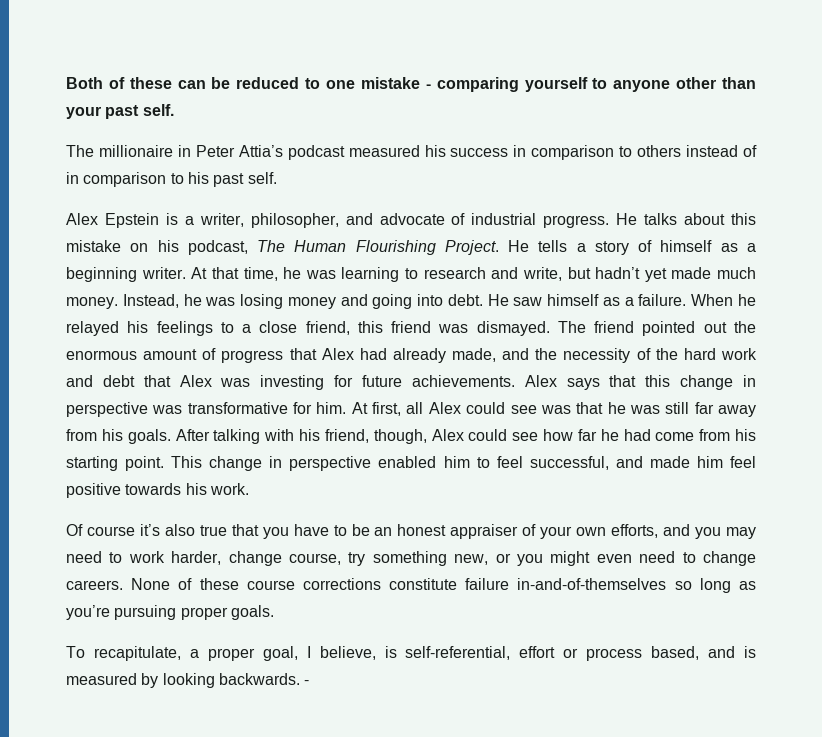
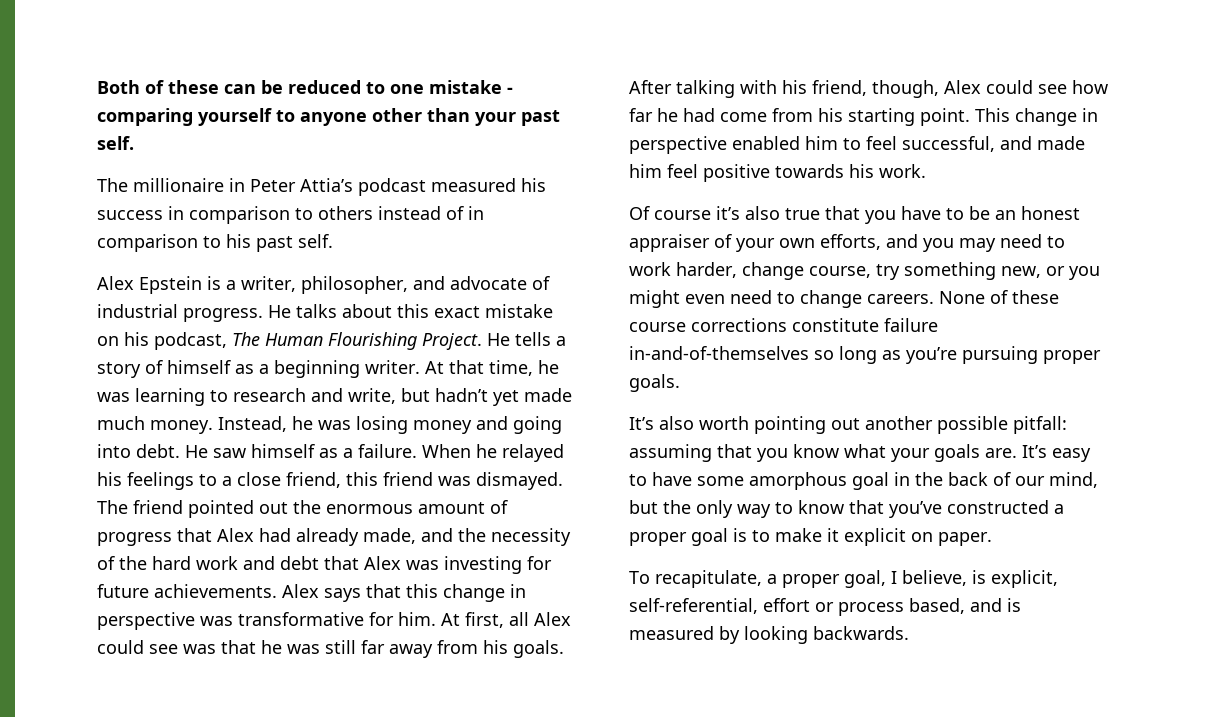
(757, 219) none -> [434,306,480,318] exact
(274, 612) none -> [629,416,1067,434] [629,444,1091,462] [629,472,1098,490] [629,500,1064,518] [629,528,992,546] // It’s also worth pointing out another possible pitfall: assuming that you know what your goals are. It’s easy to have some amorphous goal in the back of our mind, but the only way to know that you’ve constructed a proper goal is to make it explicit on paper.
(397, 652) none -> [991,570,1058,588] explicit,
[304,680,310,685] - -> (909, 633) none

